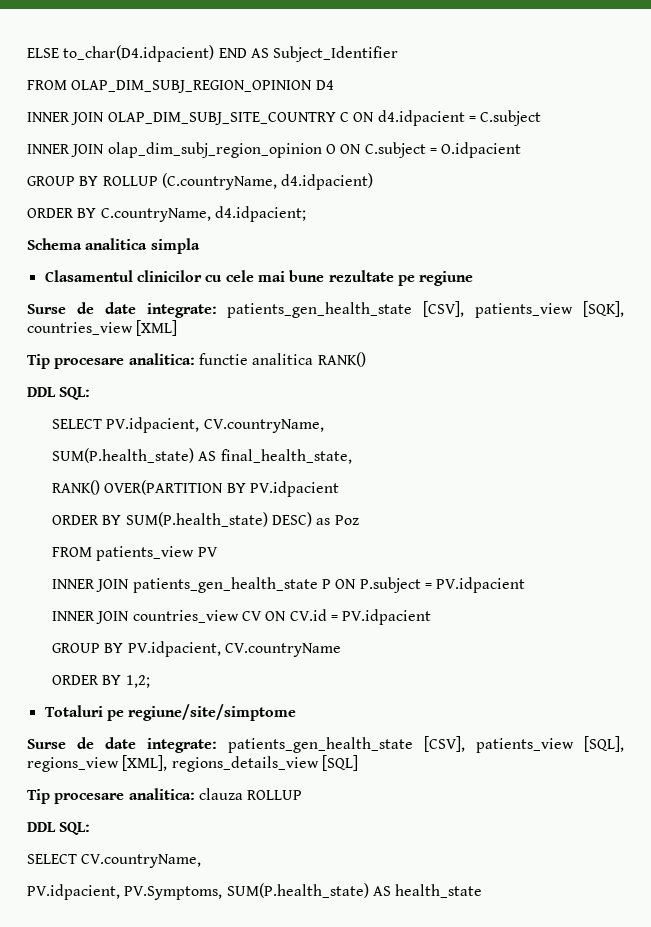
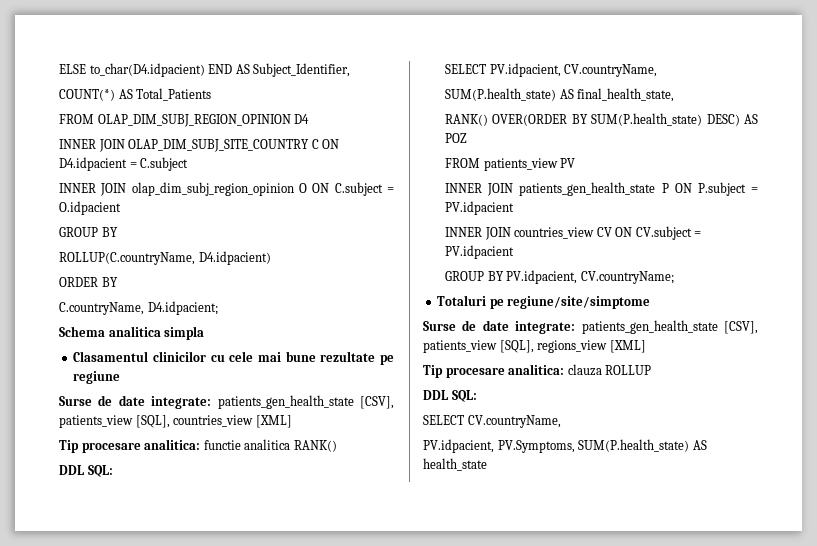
[273,46,399,62] Subject_Identifier -> [253,63,351,77] [59,88,212,101] Subject_Identifier, // COUNT(*) AS Total_Patients
[377,110,465,126] d4.idpacient -> [59,157,127,171] D4.idpacient
[102,173,374,190] [27,206,306,222] ROLLUP (C.countryName, d4.idpacient) // ORDER BY C.countryName, d4.idpacient; -> [59,251,271,265] [59,277,118,287] [59,301,218,315] // ROLLUP(C.countryName, D4.idpacient) // ORDER BY // C.countryName, D4.idpacient;
[583,301,624,317] [SQK], -> [135,415,170,428] [SQL],
[104,480,339,497] [51,515,99,525] OVER(PARTITION BY PV.idpacient // ORDER -> [492,114,568,126] OVER(ORDER
[316,515,359,525] as Poz -> [744,114,758,124] [445,133,468,143] AS POZ
[289,609,327,621] CV.id -> [635,226,692,240] CV.subject
[224,643,341,657] [51,675,150,688] CV.countryName // ORDER BY 1,2; -> [580,271,674,284] CV.countryName;
[122,755,358,772] [XML], regions_details_view [SQL] -> [609,340,646,353] [XML]

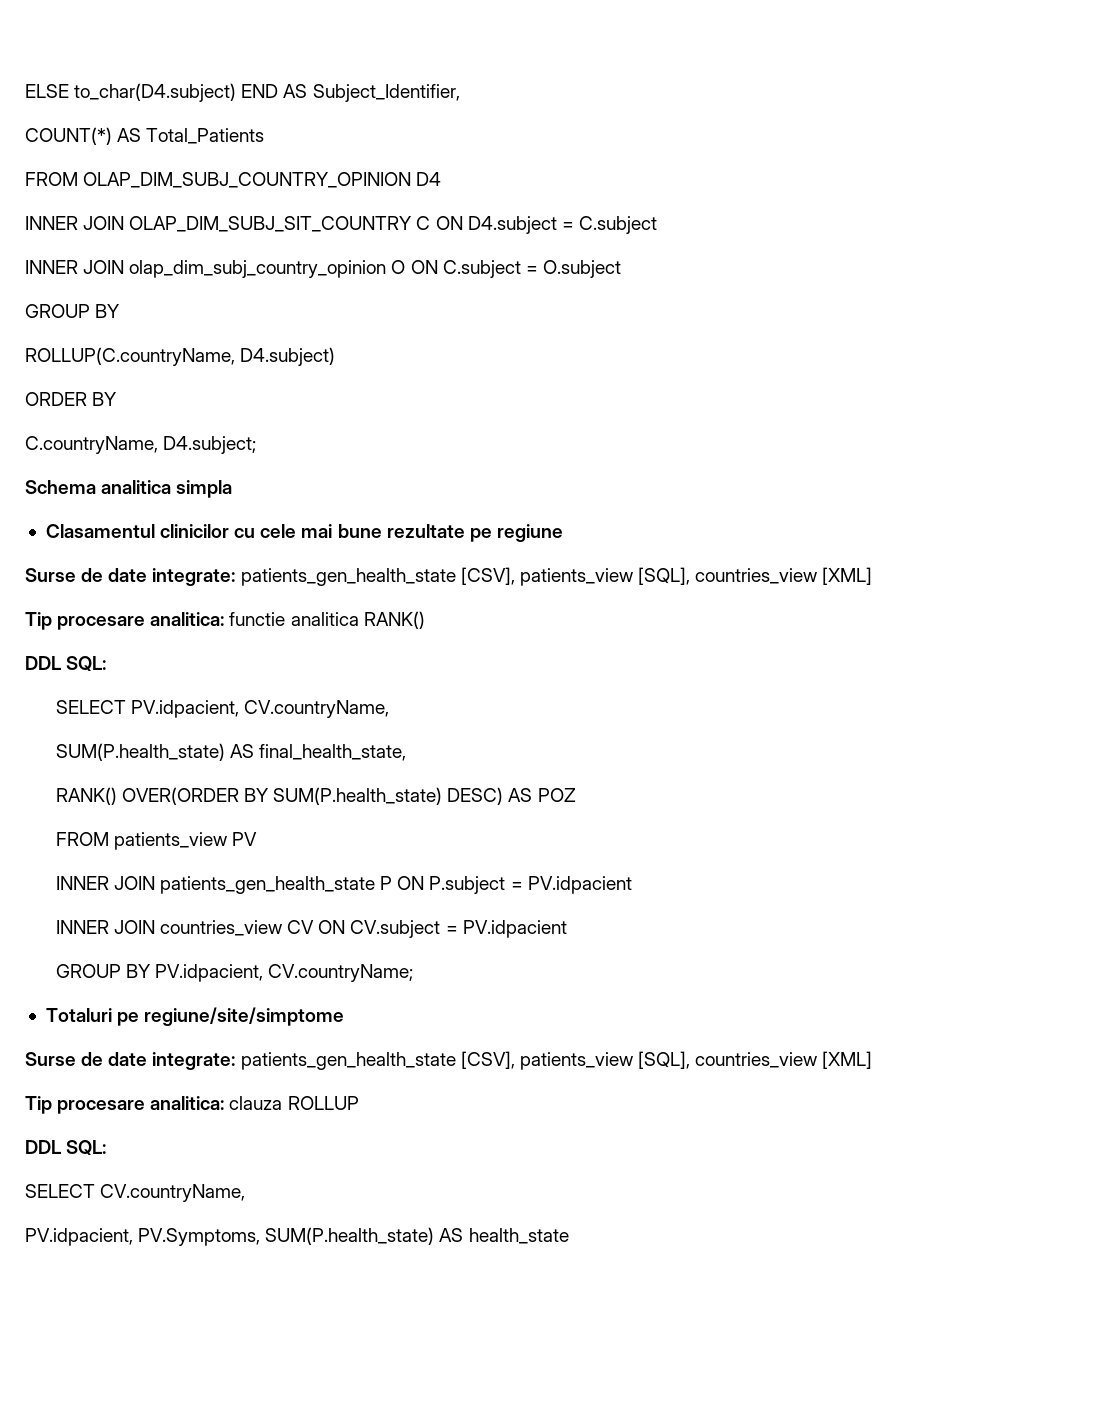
[89,63,205,77] to_char(D4.idpacient) -> [74,83,237,102] to_char(D4.subject)
[97,114,291,127] OLAP_DIM_SUBJ_REGION_OPINION -> [83,172,412,188] OLAP_DIM_SUBJ_COUNTRY_OPINION
[128,139,310,152] OLAP_DIM_SUBJ_SITE_COUNTRY -> [129,216,413,232] OLAP_DIM_SUBJ_SIT_COUNTRY
[59,157,127,171] D4.idpacient -> [467,216,557,234] D4.subject
[131,182,294,196] olap_dim_subj_region_opinion -> [129,260,387,278] olap_dim_subj_country_opinion
[59,201,121,215] O.idpacient -> [542,260,621,278] O.subject
[198,251,271,265] D4.idpacient) -> [240,347,336,366] D4.subject)
[147,301,218,315] D4.idpacient; -> [163,436,257,454] D4.subject;
[537,340,608,353] regions_view -> [695,1052,818,1068] countries_view

